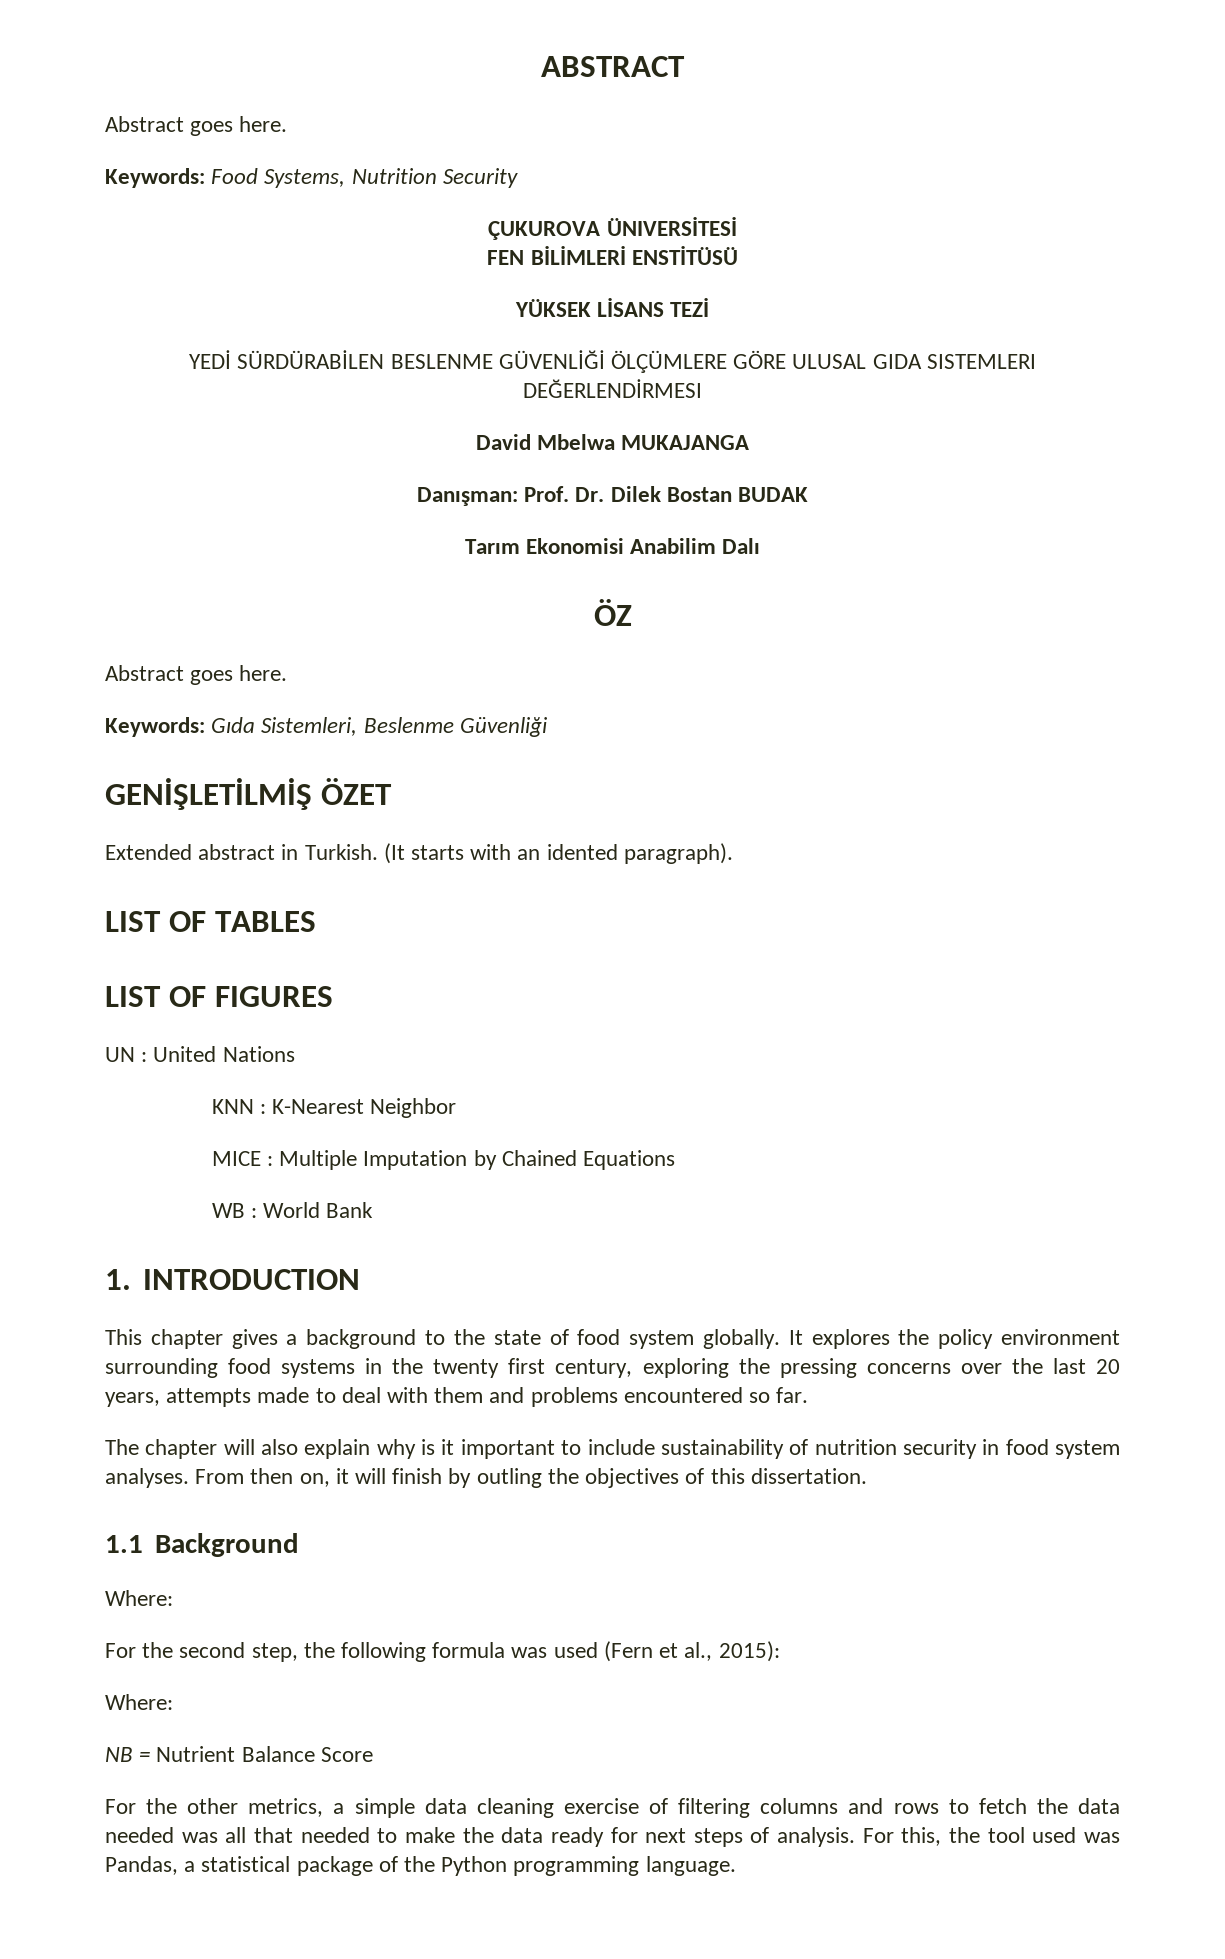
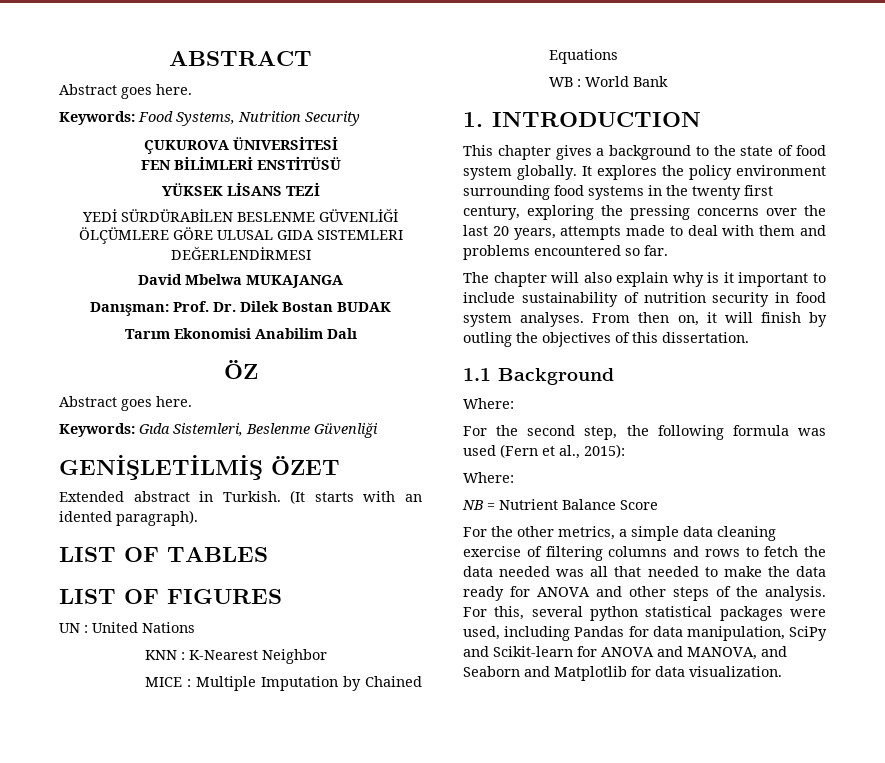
[645,1828,687,1843] next -> [537,586,666,597] ANOVA and other
(770, 1835) none -> [736,586,758,597] the
[949,1827,1120,1843] [105,1856,736,1876] the tool used was Pandas, a statistical package of the Python programming language. -> [531,606,826,621] [463,626,827,641] [463,646,787,660] [463,666,782,681] several python statistical packages were used, including Pandas for data manipulation, SciPy and Scikit-learn for ANOVA and MANOVA, and Seaborn and Matplotlib for data visualization.

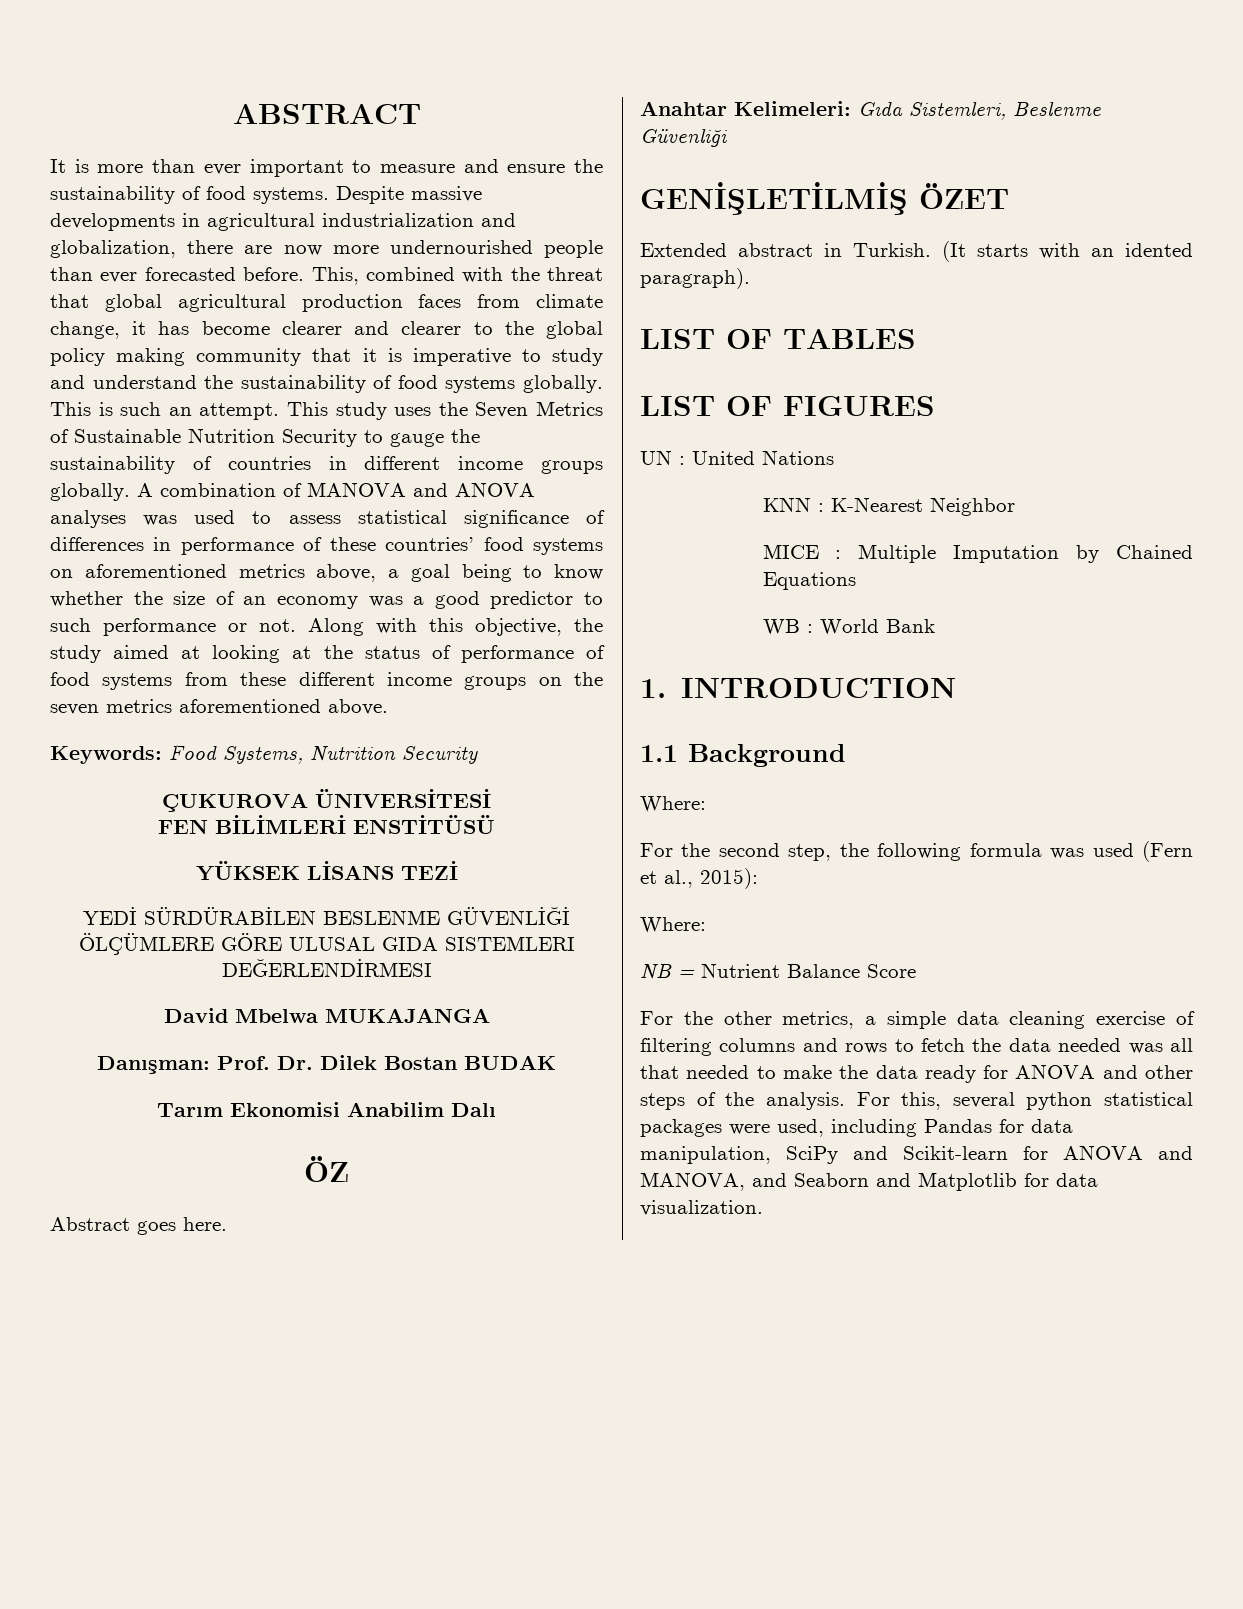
[59,84,192,99] Abstract goes here. -> [50,159,603,177] [50,186,482,204] [50,213,516,231] [50,240,603,258] [50,267,603,285] [50,294,603,312] [50,321,603,339] [50,348,603,366] [50,375,603,393] [50,401,604,420] [50,428,480,447] [50,456,603,474] [50,482,535,501] [50,510,605,528] [50,537,603,555] [50,564,603,582] [50,591,604,609] [50,618,603,636] [50,645,605,663] [50,672,603,690] [50,699,388,715] It is more than ever important to measure and ensure the sustainability of food systems. Despite massive developments in agricultural industrialization and globalization, there are now more undernourished people than ever forecasted before. This, combined with the threat that global agricultural production faces from climate change, it has become clearer and clearer to the global policy making community that it is imperative to study and understand the sustainability of food systems globally. This is such an attempt. This study uses the Seven Metrics of Sustainable Nutrition Security to gauge the sustainability of countries in different income groups globally. A combination of MANOVA and ANOVA analyses was used to assess statistical significance of differences in performance of these countries’ food systems on aforementioned metrics above, a goal being to know whether the size of an economy was a good predictor to such performance or not. Along with this objective, the study aimed at looking at the status of performance of food systems from these different income groups on the seven metrics aforementioned above.
[59,423,135,437] Keywords: -> [640,101,851,116] Anahtar Kelimeleri:
[463,145,826,160] [463,165,826,180] [463,185,773,200] [463,205,826,220] [463,225,826,240] [463,245,668,260] [463,272,826,287] [463,292,826,307] [463,312,827,327] [463,332,749,347] // This chapter gives a background to the state of food system globally. It explores the policy environment surrounding food systems in the twenty first century, exploring the pressing concerns over the last 20 years, attempts made to deal with them and problems encountered so far. // The chapter will also explain why is it important to include sustainability of nutrition security in food system analyses. From then on, it will finish by outling the objectives of this dissertation. -> (956, 688) none

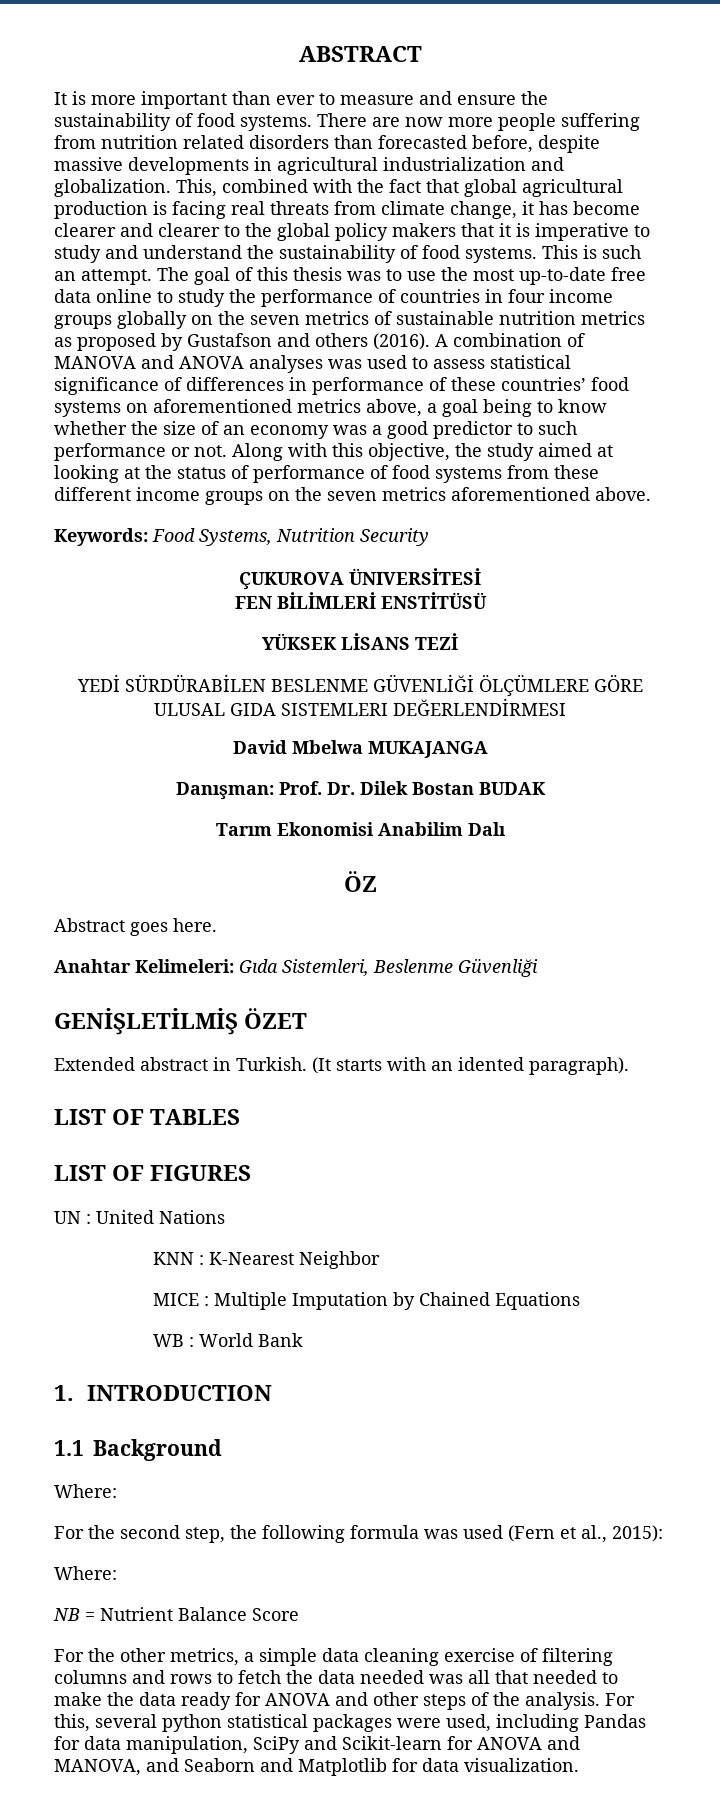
[152,159,344,177] than ever important -> [141,91,315,109] important than ever
[336,186,404,204] Despite -> [317,113,640,131] [54,135,600,153] There are now more people suffering from nutrition related disorders than forecasted before, despite
[50,240,603,258] [50,267,305,283] globalization, there are now more undernourished people than ever forecasted before. -> [54,179,171,197] globalization.
[547,267,603,281] threat -> [389,179,421,193] fact
[418,294,462,308] faces -> [153,201,329,219] is facing real threats
[116,348,302,366] making community -> [392,223,456,237] makers
[445,375,603,393] systems globally. -> [465,247,537,263] systems.
[287,401,604,420] [50,428,480,447] [50,456,175,474] This study uses the Seven Metrics of Sustainable Nutrition Security to gauge the sustainability -> [157,267,646,285] [54,289,373,307] The goal of this thesis was to use the most up-to-date free data online to study the performance
[364,456,603,474] [50,483,130,501] different income groups globally. -> [508,289,613,303] [54,311,645,329] [54,333,430,351] four income groups globally on the seven metrics of sustainable nutrition metrics as proposed by Gustafson and others (2016).

